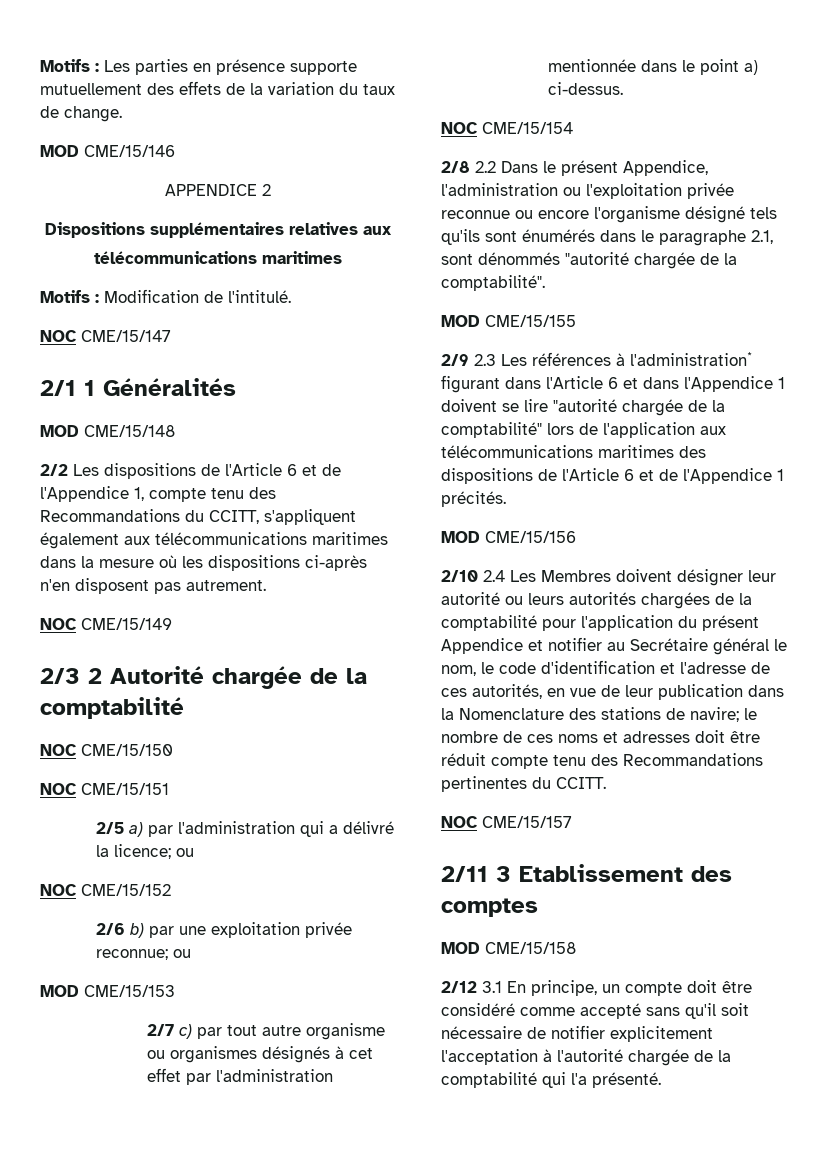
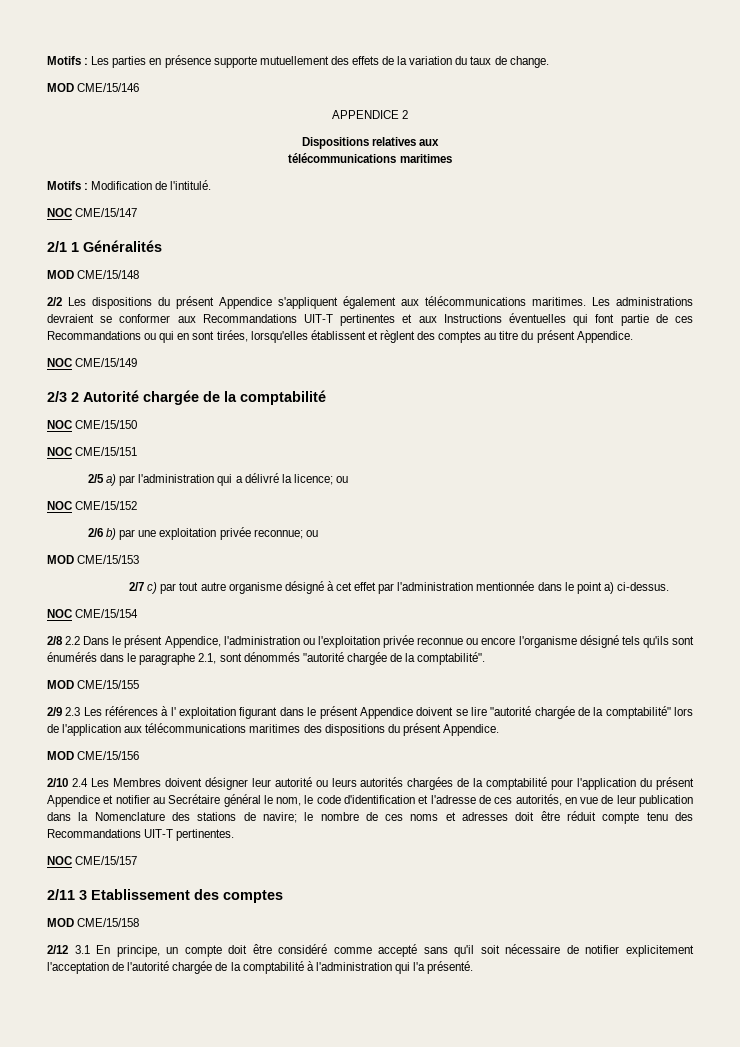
[150,222,284,238] supplémentaires -> (369, 143) none
[201,463,341,476] [40,486,276,502] [40,509,356,525] [40,532,388,549] [40,555,367,571] [40,578,266,594] de l'Article 6 et de l'Appendice 1, compte tenu des Recommandations du CCITT, s'appliquent également aux télécommunications maritimes dans la mesure où les dispositions ci-après n'en disposent pas autrement. -> [158,296,693,309] [47,313,694,326] [47,330,633,343] du présent Appendice s'appliquent également aux télécommunications maritimes. Les administrations devraient se conformer aux Recommandations UIT-T pertinentes et aux Instructions éventuelles qui font partie de ces Recommandations ou qui en sont tirées, lorsqu'elles établissent et règlent des comptes au titre du présent Appendice.
[146,1046,330,1063] ou organismes désignés -> [284,581,324,594] désigné
[630,352,752,366] [441,375,785,393] l'administration* figurant dans l'Article 6 et dans l'Appendice 1 -> [170,706,413,719] l' exploitation figurant dans le présent Appendice
[538,468,784,484] [441,491,506,507] de l'Article 6 et de l'Appendice 1 précités. -> [387,723,499,736] du présent Appendice.
[441,776,606,792] pertinentes du CCITT. -> [144,829,235,841] UIT-T pertinentes.
[543,1049,552,1062] à -> [112,962,125,971] de
(537, 1080) none -> [306,961,392,971] à l'administration

